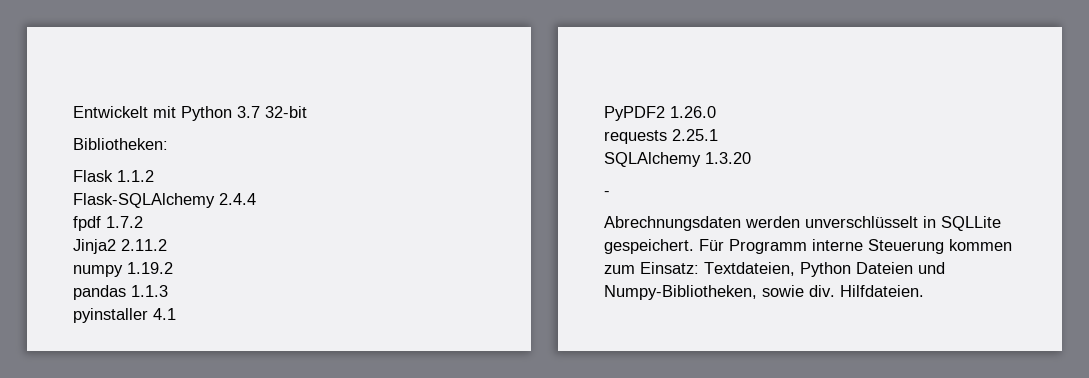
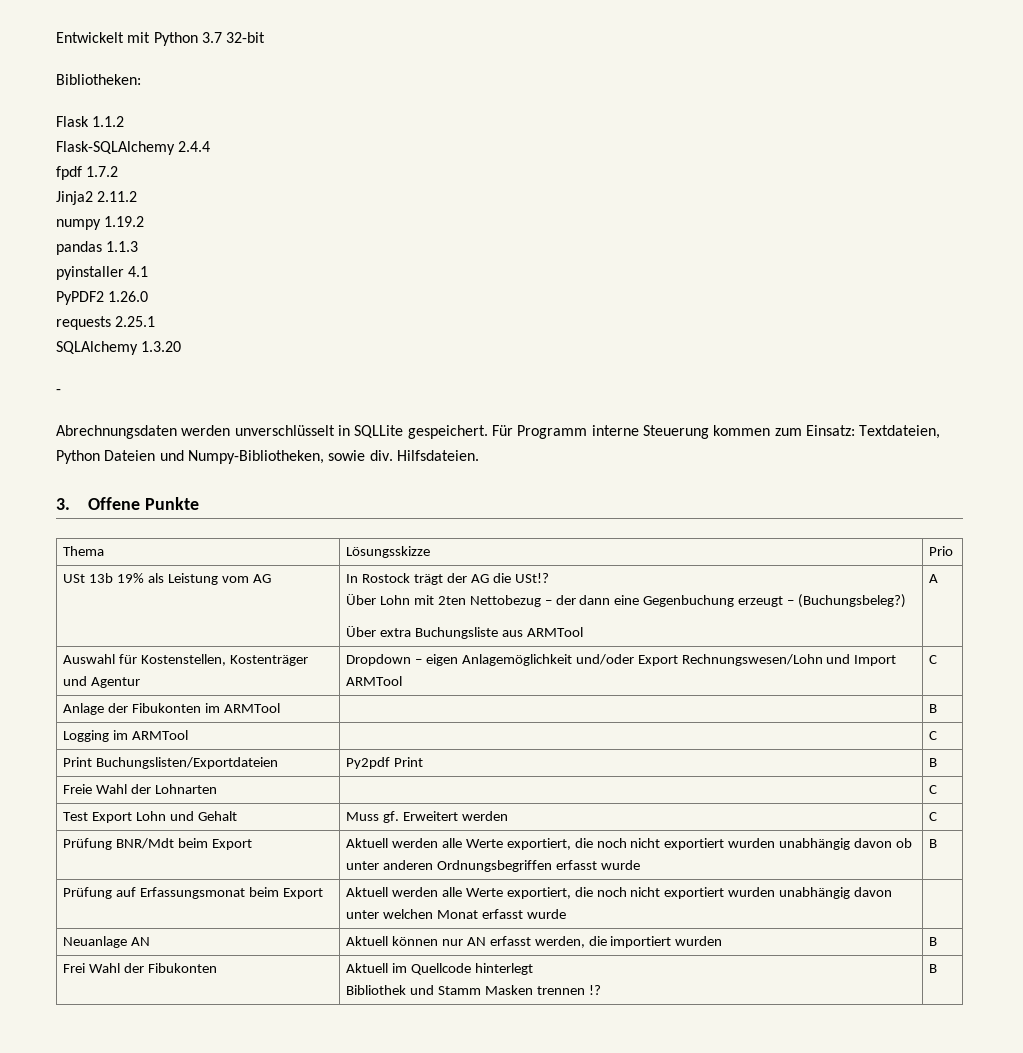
[840,285,924,297] Hilfdateien. -> [396,450,479,461] [56,497,199,510] [63,546,105,556] [346,546,431,558] [929,546,954,556] [63,573,271,585] [346,573,549,585] [346,594,907,608] [346,626,583,639] [929,574,939,583] [63,654,308,666] [63,676,140,688] [346,654,897,666] [346,676,403,686] [929,655,938,664] [63,703,280,715] [929,704,938,713] [63,730,188,742] [929,731,938,740] [63,757,278,769] [346,757,423,769] [929,758,938,767] [63,784,217,794] [929,785,938,794] [63,811,237,823] [346,811,508,823] [929,812,938,821] [63,838,252,850] [346,838,913,850] [346,860,640,872] [929,839,938,848] [63,887,323,899] [346,887,893,899] [346,909,566,919] [63,936,150,948] [346,936,723,948] [929,937,938,946] [63,963,217,973] [346,963,533,975] [346,985,601,995] [929,964,938,973] Hilfsdateien. // 3. Offene Punkte // Thema | Lösungsskizze | Prio // USt 13b 19% als Leistung vom AG | In Rostock trägt der AG die USt!? // Über Lohn mit 2ten Nettobezug – der dann eine Gegenbuchung erzeugt – (Buchungsbeleg?) // Über extra Buchungsliste aus ARMTool | A // Auswahl für Kostenstellen, Kostenträger und Agentur | Dropdown – eigen Anlagemöglichkeit und/oder Export Rechnungswesen/Lohn und Import ARMTool | C // Anlage der Fibukonten im ARMTool | | B // Logging im ARMTool | | C // Print Buchungslisten/Exportdateien | Py2pdf Print | B // Freie Wahl der Lohnarten | | C // Test Export Lohn und Gehalt | Muss gf. Erweitert werden | C // Prüfung BNR/Mdt beim Export | Aktuell werden alle Werte exportiert, die noch nicht exportiert wurden unabhängig davon ob unter anderen Ordnungsbegriffen erfasst wurde | B // Prüfung auf Erfassungsmonat beim Export | Aktuell werden alle Werte exportiert, die noch nicht exportiert wurden unabhängig davon unter welchen Monat erfasst wurde | // Neuanlage AN | Aktuell können nur AN erfasst werden, die importiert wurden | B // Frei Wahl der Fibukonten | Aktuell im Quellcode hinterlegt // Bibliothek und Stamm Masken trennen !? | B

